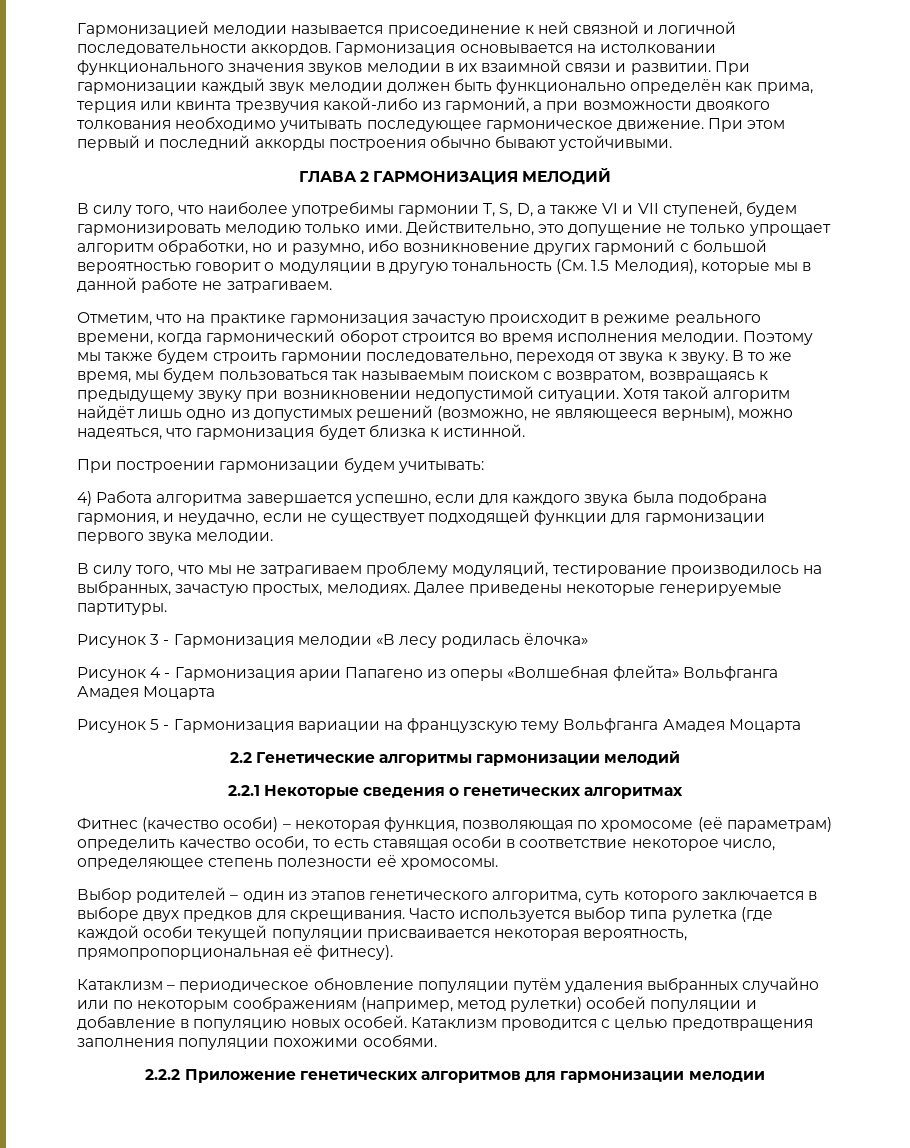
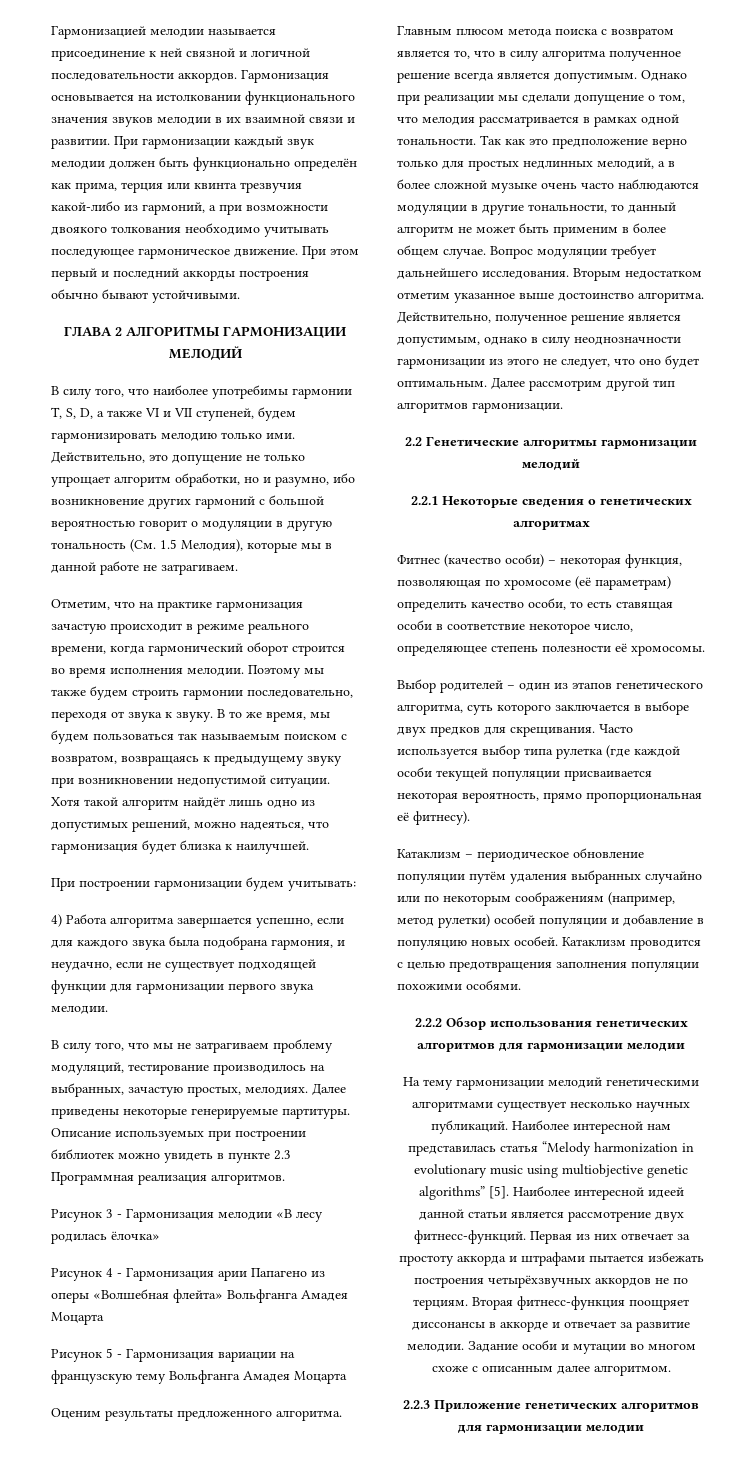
[373,171,519,185] ГАРМОНИЗАЦИЯ -> [126,326,347,338] АЛГОРИТМЫ ГАРМОНИЗАЦИИ
[355,405,734,421] решений (возможно, не являющееся верным), -> [132,819,190,832] решений,
[443,424,526,437] истинной. -> [236,841,309,854] наилучшей.
(167, 609) none -> [51,1128,306,1141] [51,1149,291,1163] [51,1172,285,1185] Описание используемых при построении библиотек можно увидеть в пункте 2.3 Программная реализация алгоритмов.
(801, 726) none -> [51,1408,342,1421] [397,26,674,39] [397,50,681,61] [397,70,687,83] [397,94,685,105] [397,114,679,127] [397,135,687,149] [397,158,675,171] [397,179,699,193] [397,202,676,215] [397,223,666,237] [397,245,656,259] [397,268,702,281] [397,292,704,303] [397,311,681,325] [397,336,681,347] [397,355,699,369] [397,377,675,391] [397,402,563,413] // Оценим результаты предложенного алгоритма. Главным плюсом метода поиска с возвратом является то, что в силу алгоритма полученное решение всегда является допустимым. Однако при реализации мы сделали допущение о том, что мелодия рассматривается в рамках одной тональности. Так как это предположение верно только для простых недлинных мелодий, а в более сложной музыке очень часто наблюдаются модуляции в другие тональности, то данный алгоритм не может быть применим в более общем случае. Вопрос модуляции требует дальнейшего исследования. Вторым недостатком отметим указанное выше достоинство алгоритма. Действительно, полученное решение является допустимым, однако в силу неоднозначности гармонизации из этого не следует, что оно будет оптимальным. Далее рассмотрим другой тип алгоритмов гармонизации.
[77,948,289,960] прямопропорциональная -> [543,792,702,803] прямо пропорциональная
(181, 1074) none -> [445,1017,688,1030] [417,1042,685,1052] [403,1077,699,1090] [412,1101,690,1112] [431,1120,671,1134] [408,1141,694,1156] [414,1164,688,1178] [418,1186,684,1200] [418,1209,684,1222] [413,1230,690,1244] [398,1252,704,1266] [414,1275,688,1288] [413,1296,689,1310] [412,1321,690,1332] [406,1340,696,1354] [431,1365,671,1376] [403,1400,430,1409] Обзор использования генетических алгоритмов для гармонизации мелодии // На тему гармонизации мелодий генетическими алгоритмами существует несколько научных публикаций. Наиболее интересной нам представилась статья “Melody harmonization in evolutionary music using multiobjective genetic algorithms” [5]. Наиболее интересной идеей данной статьи является рассмотрение двух фитнесс-функций. Первая из них отвечает за простоту аккорда и штрафами пытается избежать построения четырёхзвучных аккордов не по терциям. Вторая фитнесс-функция поощряет диссонансы в аккорде и отвечает за развитие мелодии. Задание особи и мутации во многом схоже с описанным далее алгоритмом. // 2.2.3

